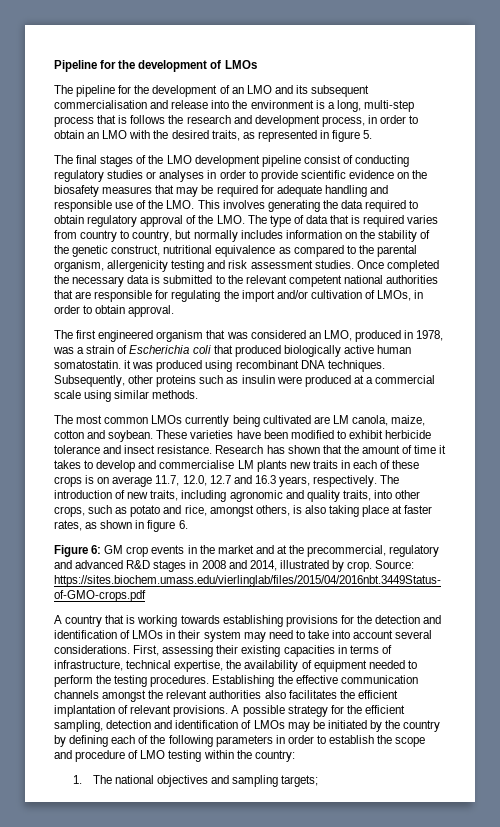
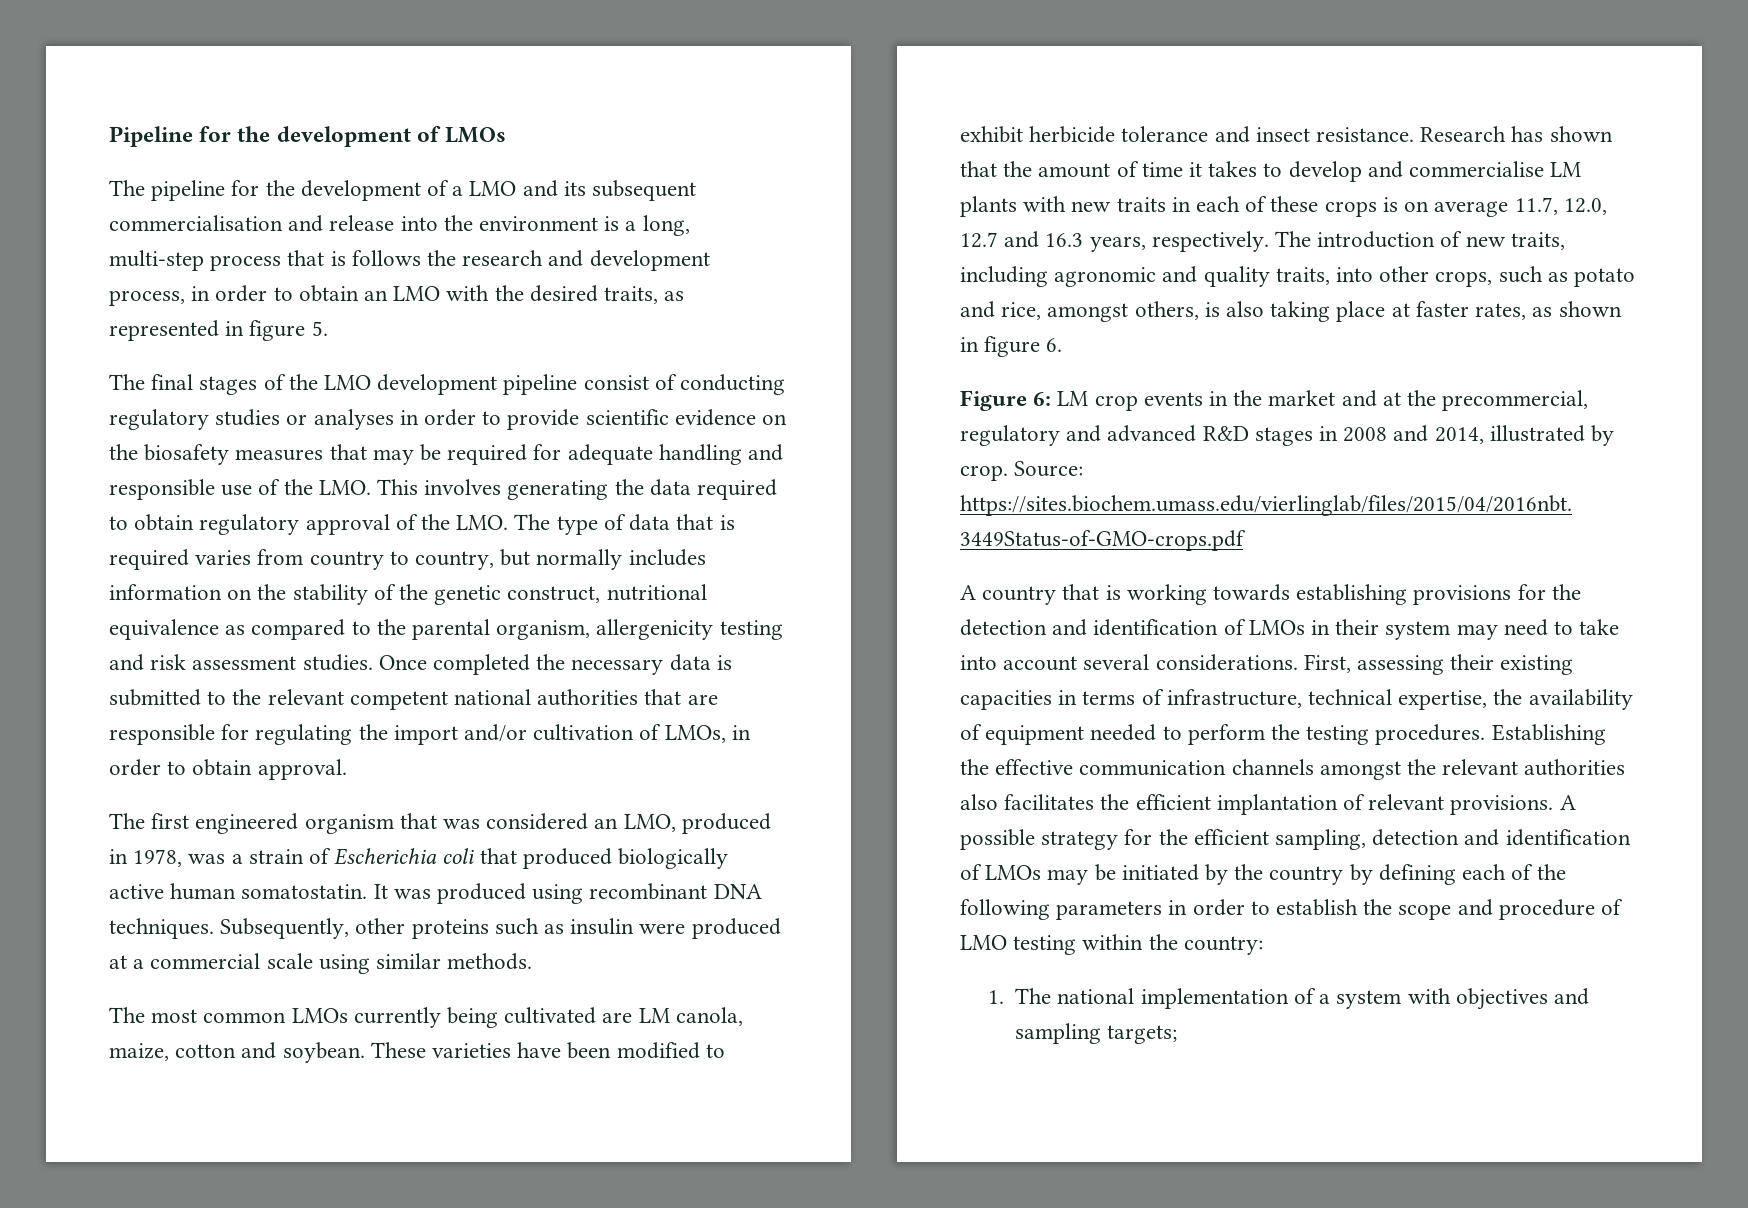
[231,87,244,94] an -> [452,186,464,196] a
[124,360,132,369] it -> [373,884,388,899] It
(287, 466) none -> [1023,196,1067,212] with
[104,545,124,554] GM -> [1057,391,1089,406] LM
(154, 779) none -> [1140,988,1451,1009] implementation of a system with

